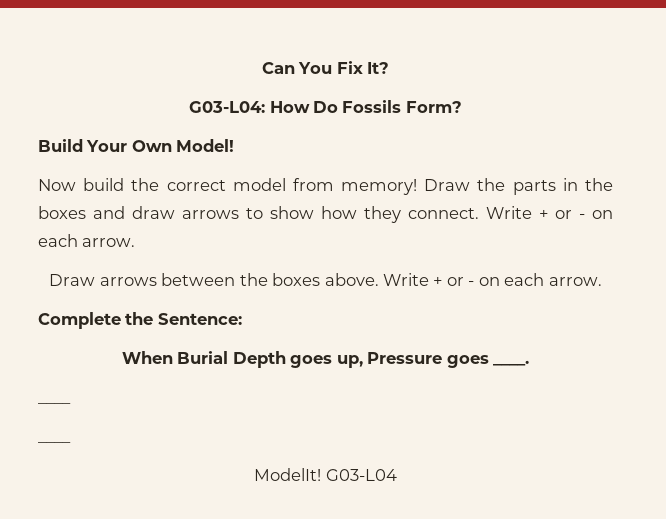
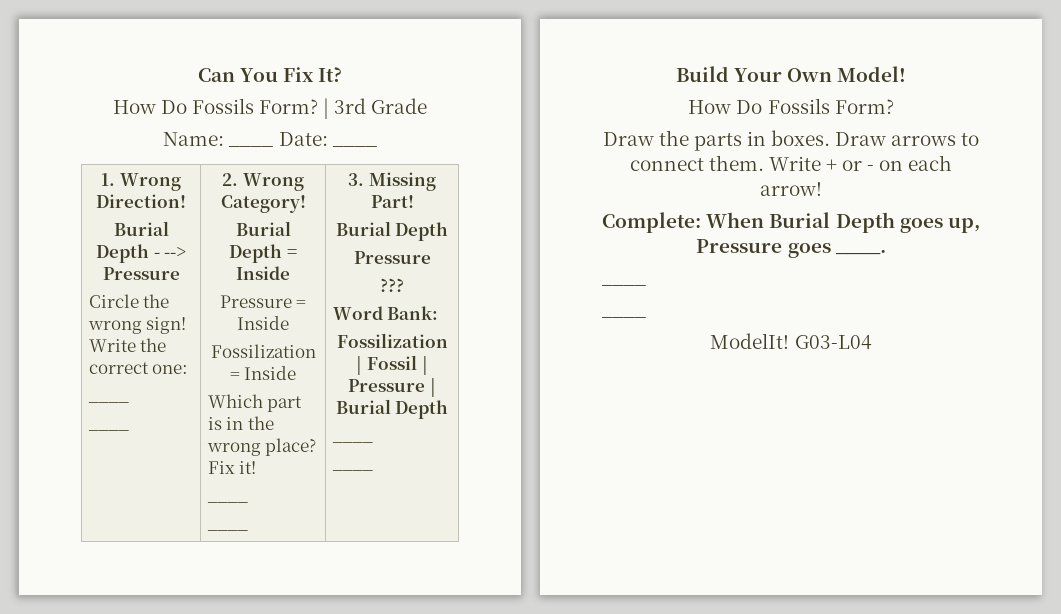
[189,100,462,113] [38,139,235,152] [38,178,613,195] [38,206,613,223] [38,234,136,247] [49,273,602,286] [38,312,242,329] G03-L04: How Do Fossils Form? // Build Your Own Model! // Now build the correct model from memory! Draw the parts in the boxes and draw arrows to show how they connect. Write + or - on each arrow. // Draw arrows between the boxes above. Write + or - on each arrow. // Complete the Sentence: // -> [112,98,428,119] [163,132,225,146] [228,146,274,147] [278,132,328,146] [331,146,377,147] [101,173,181,191] [96,194,186,208] [113,221,169,236] [95,244,187,263] [102,267,180,280] [88,294,170,308] [87,317,187,334] [88,338,167,352] [88,362,189,374] [87,402,129,403] [87,430,129,431] [222,173,304,191] [220,195,306,213] [235,221,291,236] [229,244,297,263] [236,266,290,280] [219,295,307,308] [237,316,289,330] [210,344,316,358] [229,366,297,380] [207,394,303,412] [207,416,274,430] [206,438,317,456] [207,461,257,474] [206,502,248,503] [206,530,248,531] [348,172,436,191] [370,195,414,208] [335,221,449,241] [353,251,431,264] [380,278,404,292] [332,306,439,320] [336,333,448,348] [356,355,428,375] [348,378,436,397] [335,399,449,419] [331,442,373,443] [331,470,373,471] [675,66,907,82] [688,98,894,114] [602,130,980,151] [629,155,953,171] [760,182,822,196] [602,212,702,233] How Do Fossils Form? | 3rd Grade // Name: ____ Date: ____ // 1. Wrong Direction! // Burial Depth - --> Pressure // Circle the wrong sign! Write the correct one: // ____ // ____ | 2. Wrong Category! // Burial Depth = Inside // Pressure = Inside // Fossilization = Inside // Which part is in the wrong place? Fix it! // ____ // ____ | 3. Missing Part! // Burial Depth // Pressure // ??? // Word Bank: // Fossilization | Fossil | Pressure | Burial Depth // ____ // ____ // Build Your Own Model! // How Do Fossils Form? // Draw the parts in boxes. Draw arrows to connect them. Write + or - on each arrow! // Complete:

